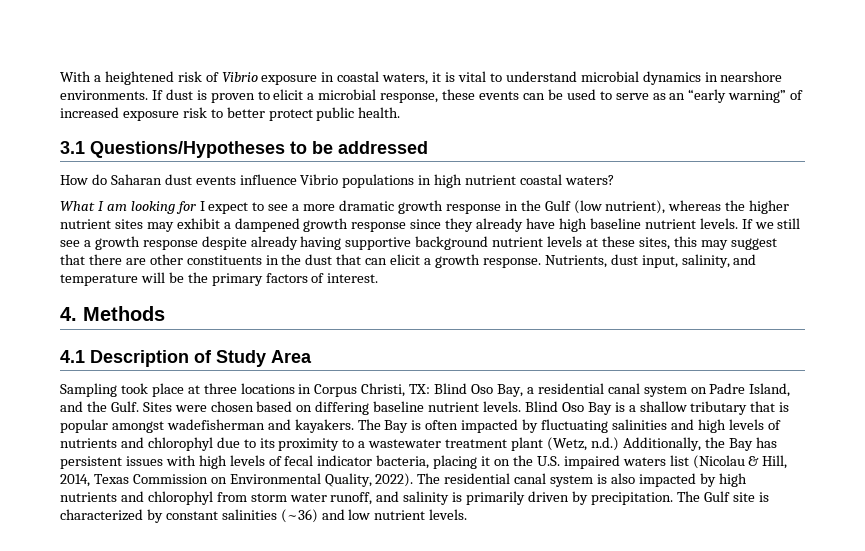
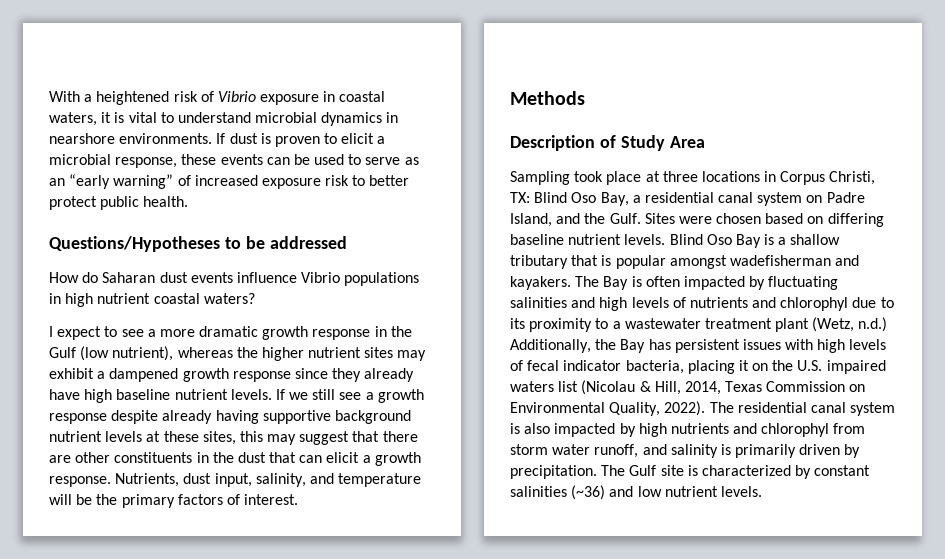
[60,141,85,154] 3.1 -> (189, 201) none
[60,201,196,214] What I am looking for -> (255, 298) none
[60,307,77,321] 4. -> (299, 499) none
[60,350,85,363] 4.1 -> (585, 98) none

